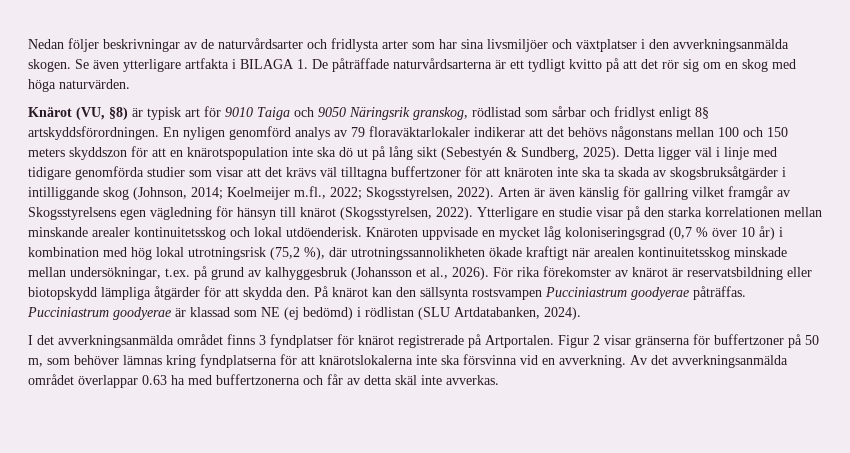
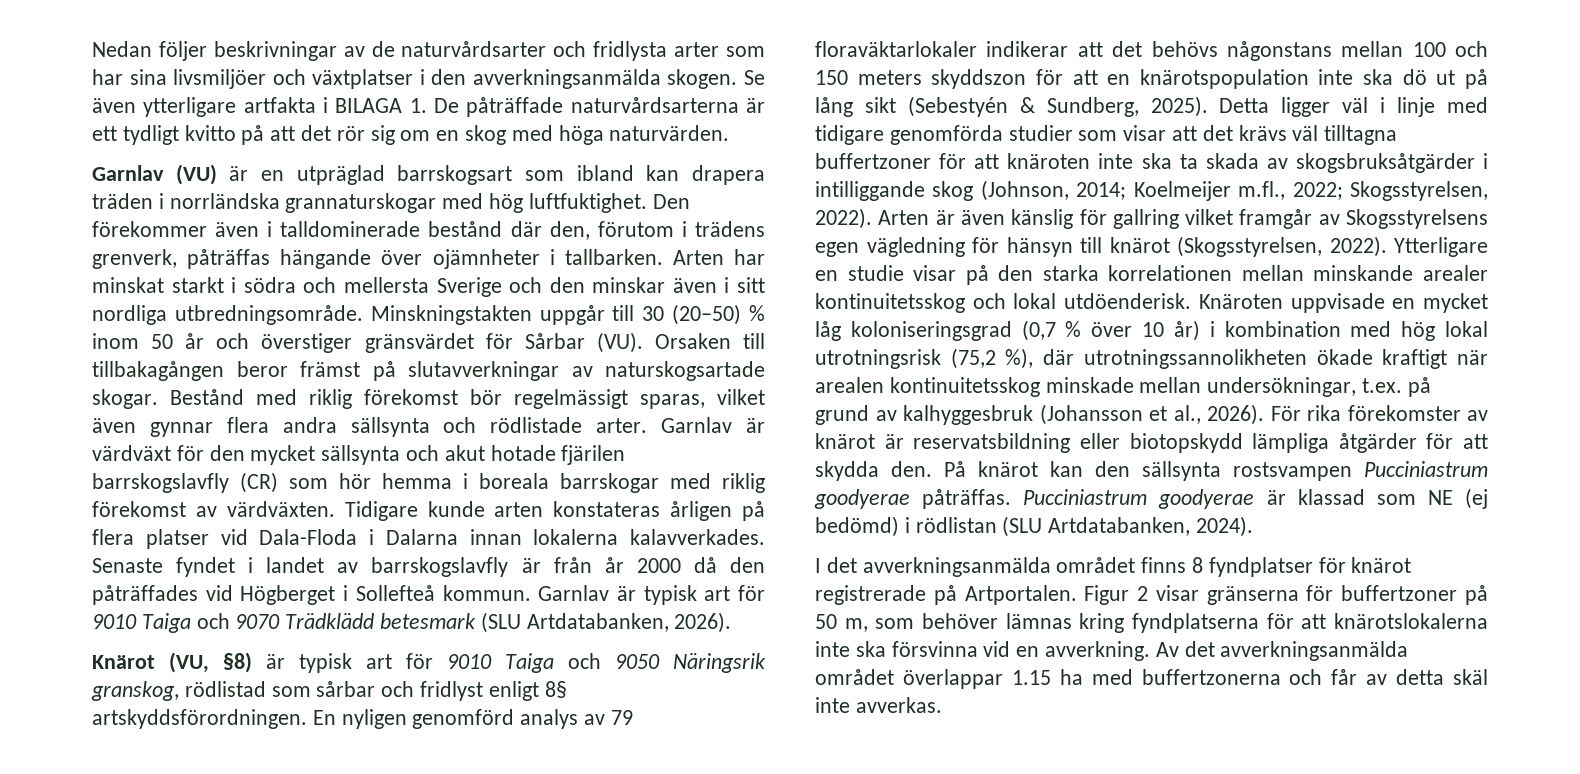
(130, 84) none -> [92,164,765,185] [92,193,690,213] [92,221,765,240] [92,249,765,269] [92,277,766,297] [92,304,766,325] [92,332,766,353] [92,361,765,381] [92,389,765,409] [92,417,766,437] [92,445,626,465] [92,472,765,493] [92,501,765,521] [92,529,765,549] [92,557,765,577] [92,585,766,605] [92,612,732,633] // Garnlav (VU) är en utpräglad barrskogsart som ibland kan drapera träden i norrländska grannaturskogar med hög luftfuktighet. Den förekommer även i talldominerade bestånd där den, förutom i trädens grenverk, påträffas hängande över ojämnheter i tallbarken. Arten har minskat starkt i södra och mellersta Sverige och den minskar även i sitt nordliga utbredningsområde. Minskningstakten uppgår till 30 (20–50) % inom 50 år och överstiger gränsvärdet för Sårbar (VU). Orsaken till tillbakagången beror främst på slutavverkningar av naturskogsartade skogar. Bestånd med riklig förekomst bör regelmässigt sparas, vilket även gynnar flera andra sällsynta och rödlistade arter. Garnlav är värdväxt för den mycket sällsynta och akut hotade fjärilen barrskogslavfly (CR) som hör hemma i boreala barrskogar med riklig förekomst av värdväxten. Tidigare kunde arten konstateras årligen på flera platser vid Dala-Floda i Dalarna innan lokalerna kalavverkades. Senaste fyndet i landet av barrskogslavfly är från år 2000 då den påträffades vid Högberget i Sollefteå kommun. Garnlav är typisk art för 9010 Taiga och 9070 Trädklädd betesmark (SLU Artdatabanken, 2026).
[259,335,266,345] 3 -> [1192,557,1204,573] 8
[142,375,167,385] 0.63 -> [1011,670,1051,685] 1.15

